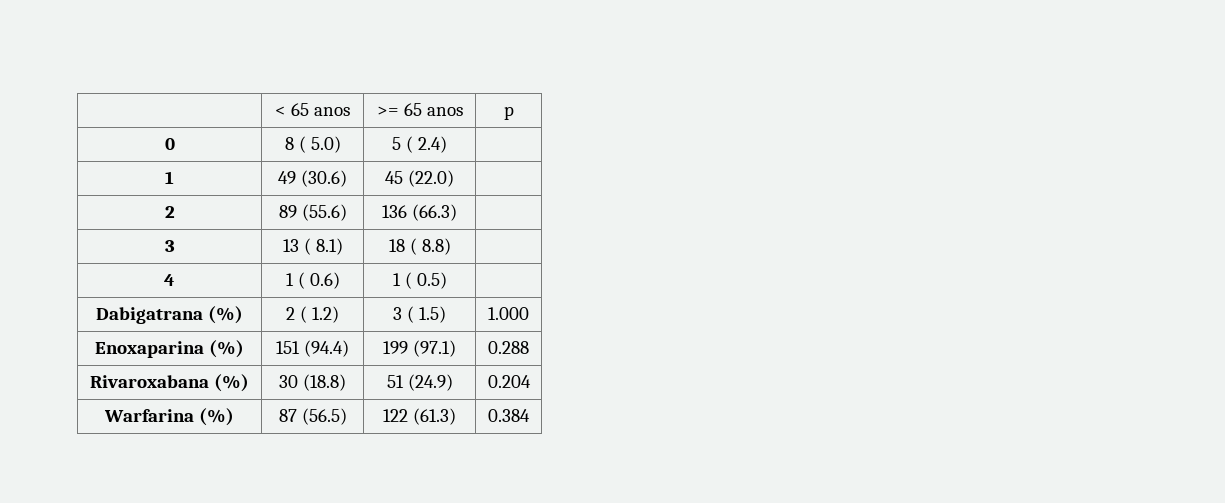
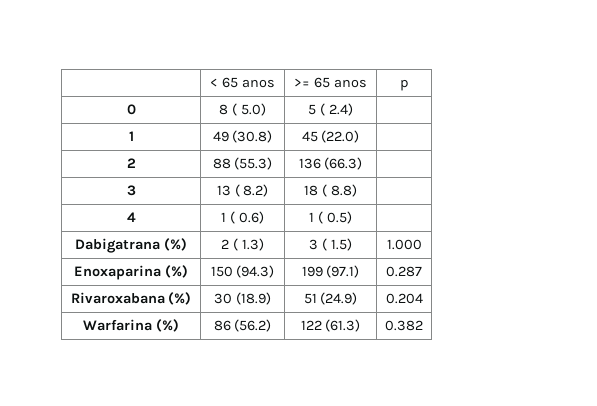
[300,170,347,187] (30.6) -> [232,130,273,143] (30.8)
[278,204,347,221] 89 (55.6) -> [212,157,273,170] 88 (55.3)
[315,238,343,255] 8.1) -> [243,184,269,197] 8.2)
[311,306,339,323] 1.2) -> [241,238,264,251] 1.3)
[276,340,349,357] 151 (94.4) -> [210,265,275,278] 150 (94.3)
[488,341,529,354] 0.288 -> [386,266,422,277] 0.287
[302,374,346,391] (18.8) -> [235,292,271,305] (18.9)
[278,408,347,425] 87 (56.5) -> [213,319,272,332] 86 (56.2)
[488,409,530,422] 0.384 -> [385,320,423,331] 0.382

